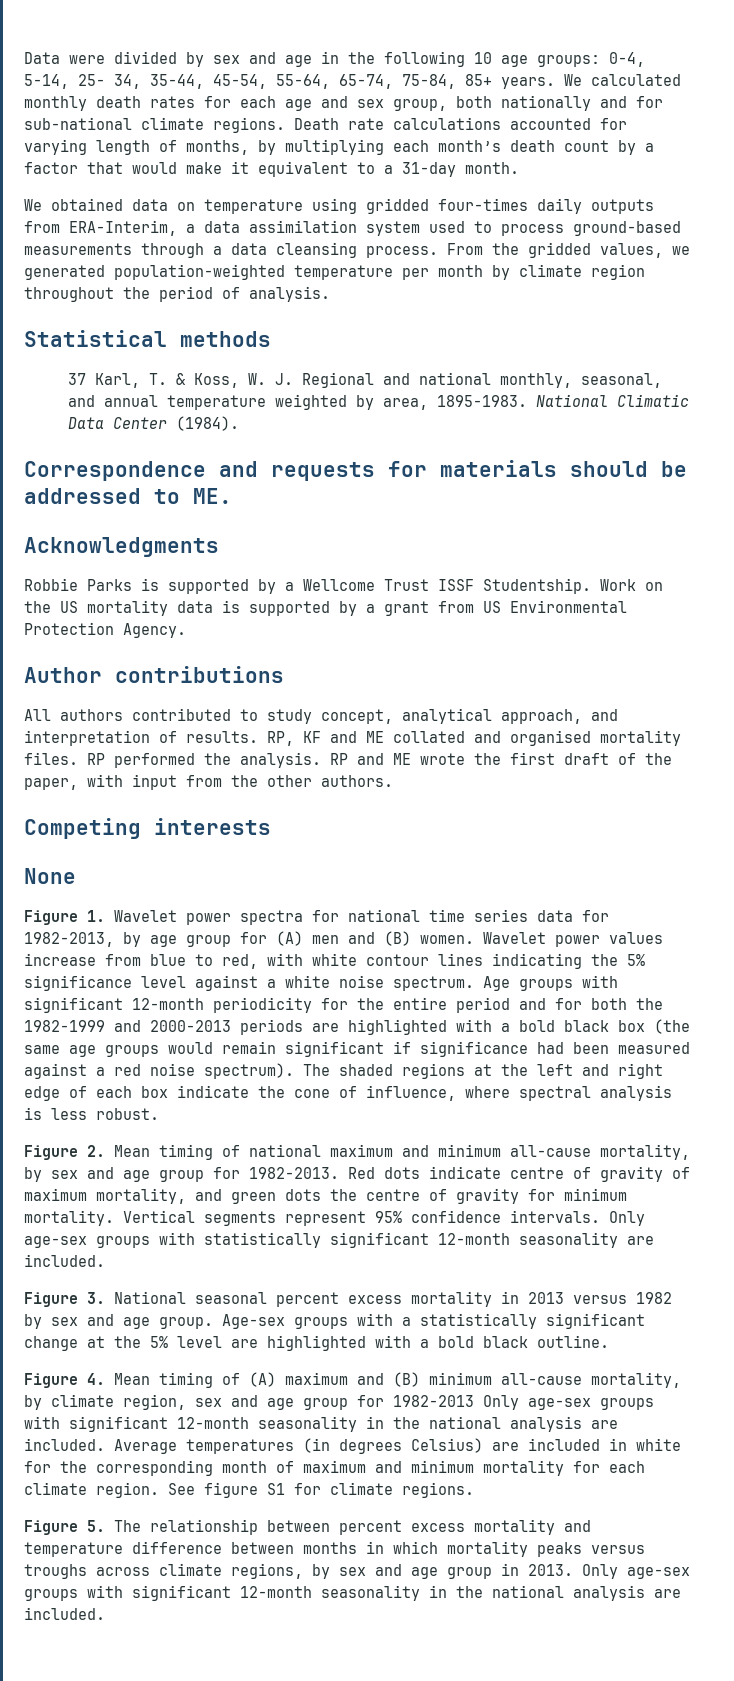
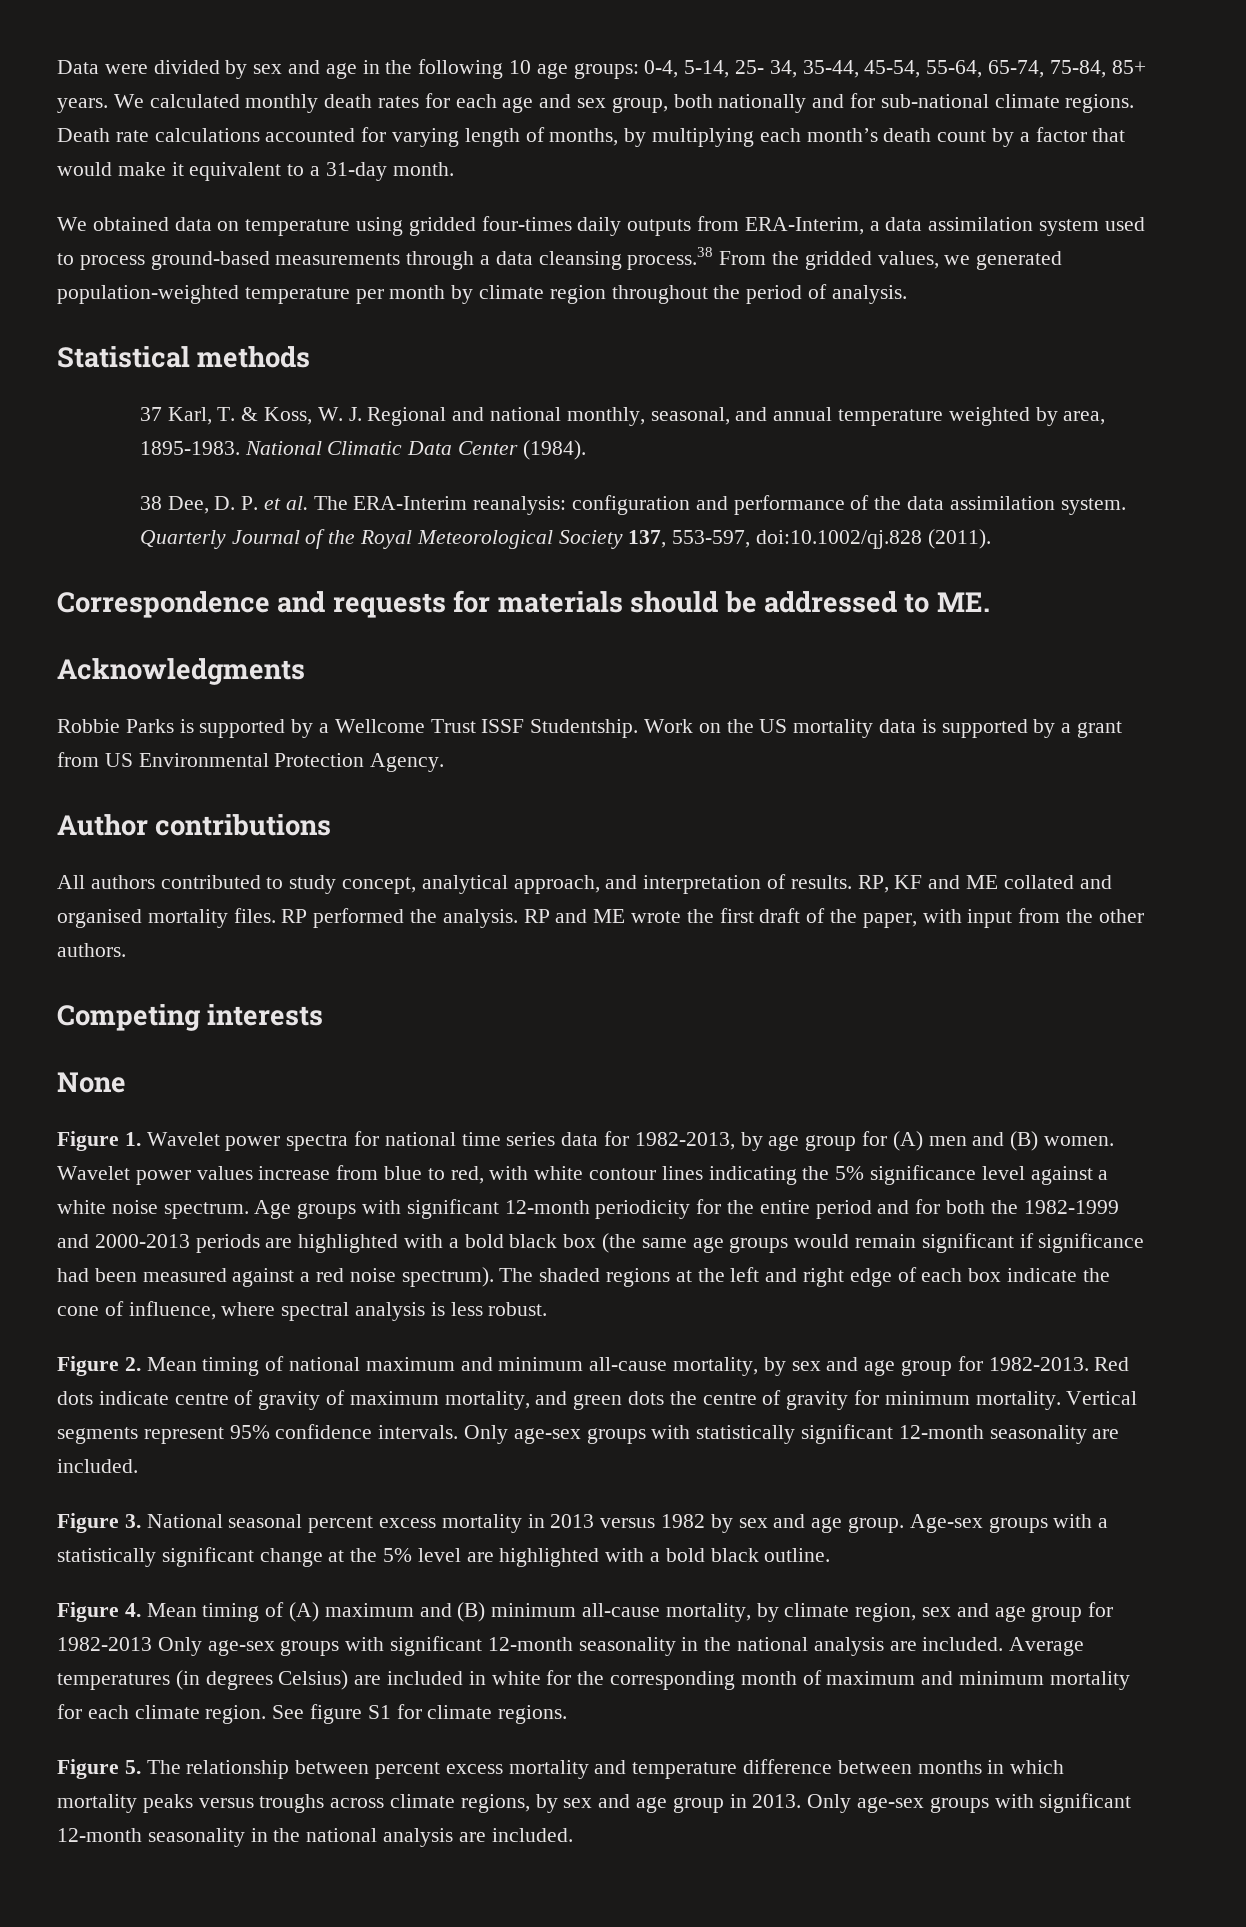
[366,246,438,258] process. -> [627,247,714,270] process.38
(239, 423) none -> [139,495,1126,515] [139,529,991,549] // 38 Dee, D. P. et al. The ERA-Interim reanalysis: configuration and performance of the data assimilation system. Quarterly Journal of the Royal Meteorological Society 137, 553-597, doi:10.1002/qj.828 (2011).

